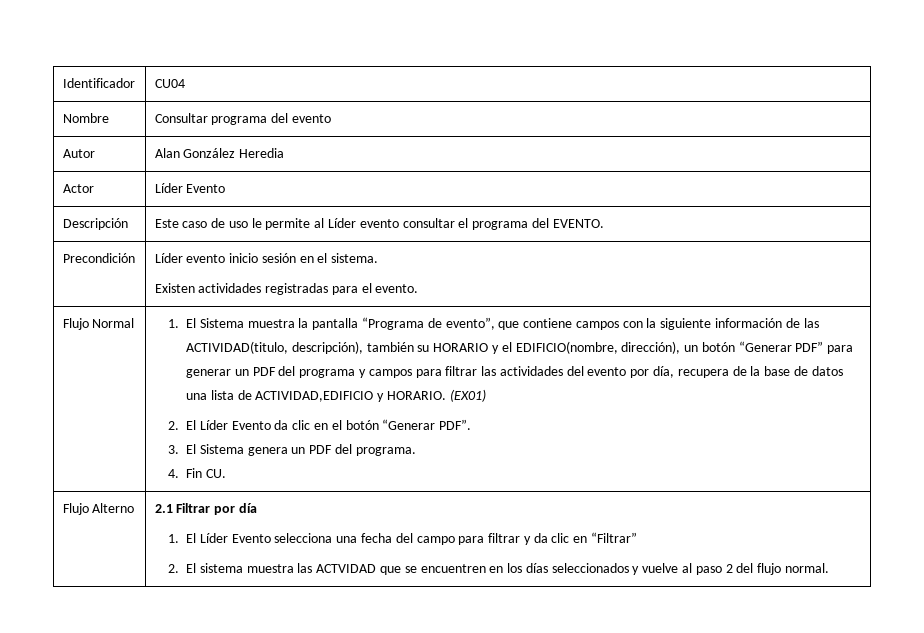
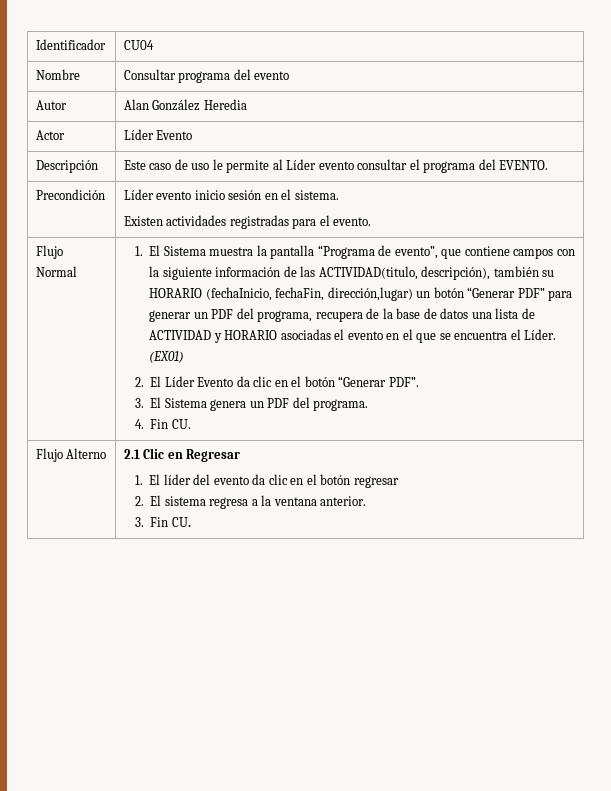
[492,341,681,354] y el EDIFICIO(nombre, dirección), -> [205,287,413,301] (fechaInicio, fechaFin, dirección,lugar)
[299,366,675,378] programa y campos para filtrar las actividades del evento por día, -> [257,310,313,322] programa,
[255,391,447,402] ACTIVIDAD,EDIFICIO y HORARIO. -> [149,329,557,343] ACTIVIDAD y HORARIO asociadas el evento en el que se encuentra el Líder.
[176,503,257,515] [168,532,638,545] [168,563,829,575] Filtrar por día // 1. El Líder Evento selecciona una fecha del campo para filtrar y da clic en “Filtrar” // 2. El sistema muestra las ACTVIDAD que se encuentren en los días seleccionados y vuelve al paso 2 del flujo normal. -> [143,448,241,462] [134,474,399,488] [134,495,367,509] [134,517,191,527] Clic en Regresar // 1. El líder del evento da clic en el botón regresar // 2. El sistema regresa a la ventana anterior. // 3. Fin CU.

